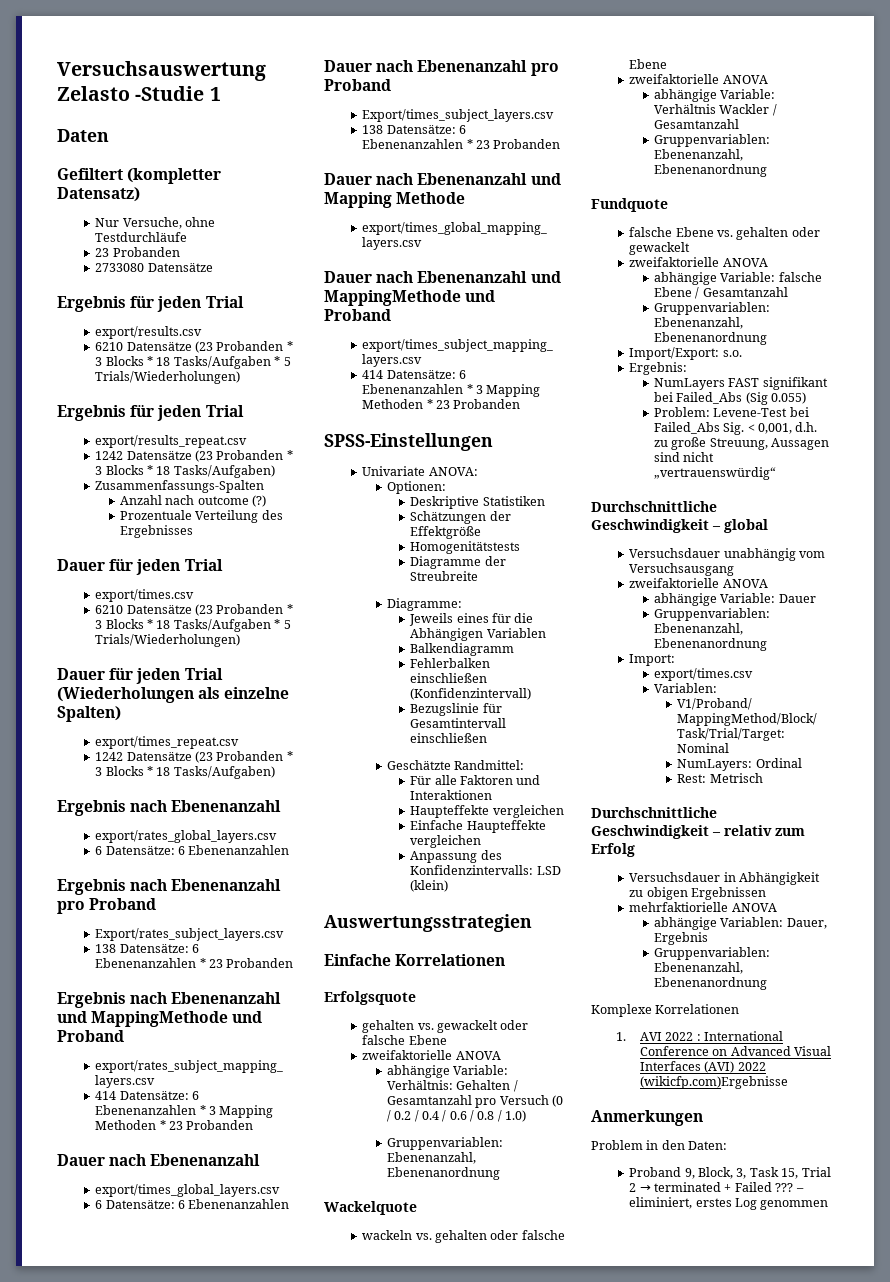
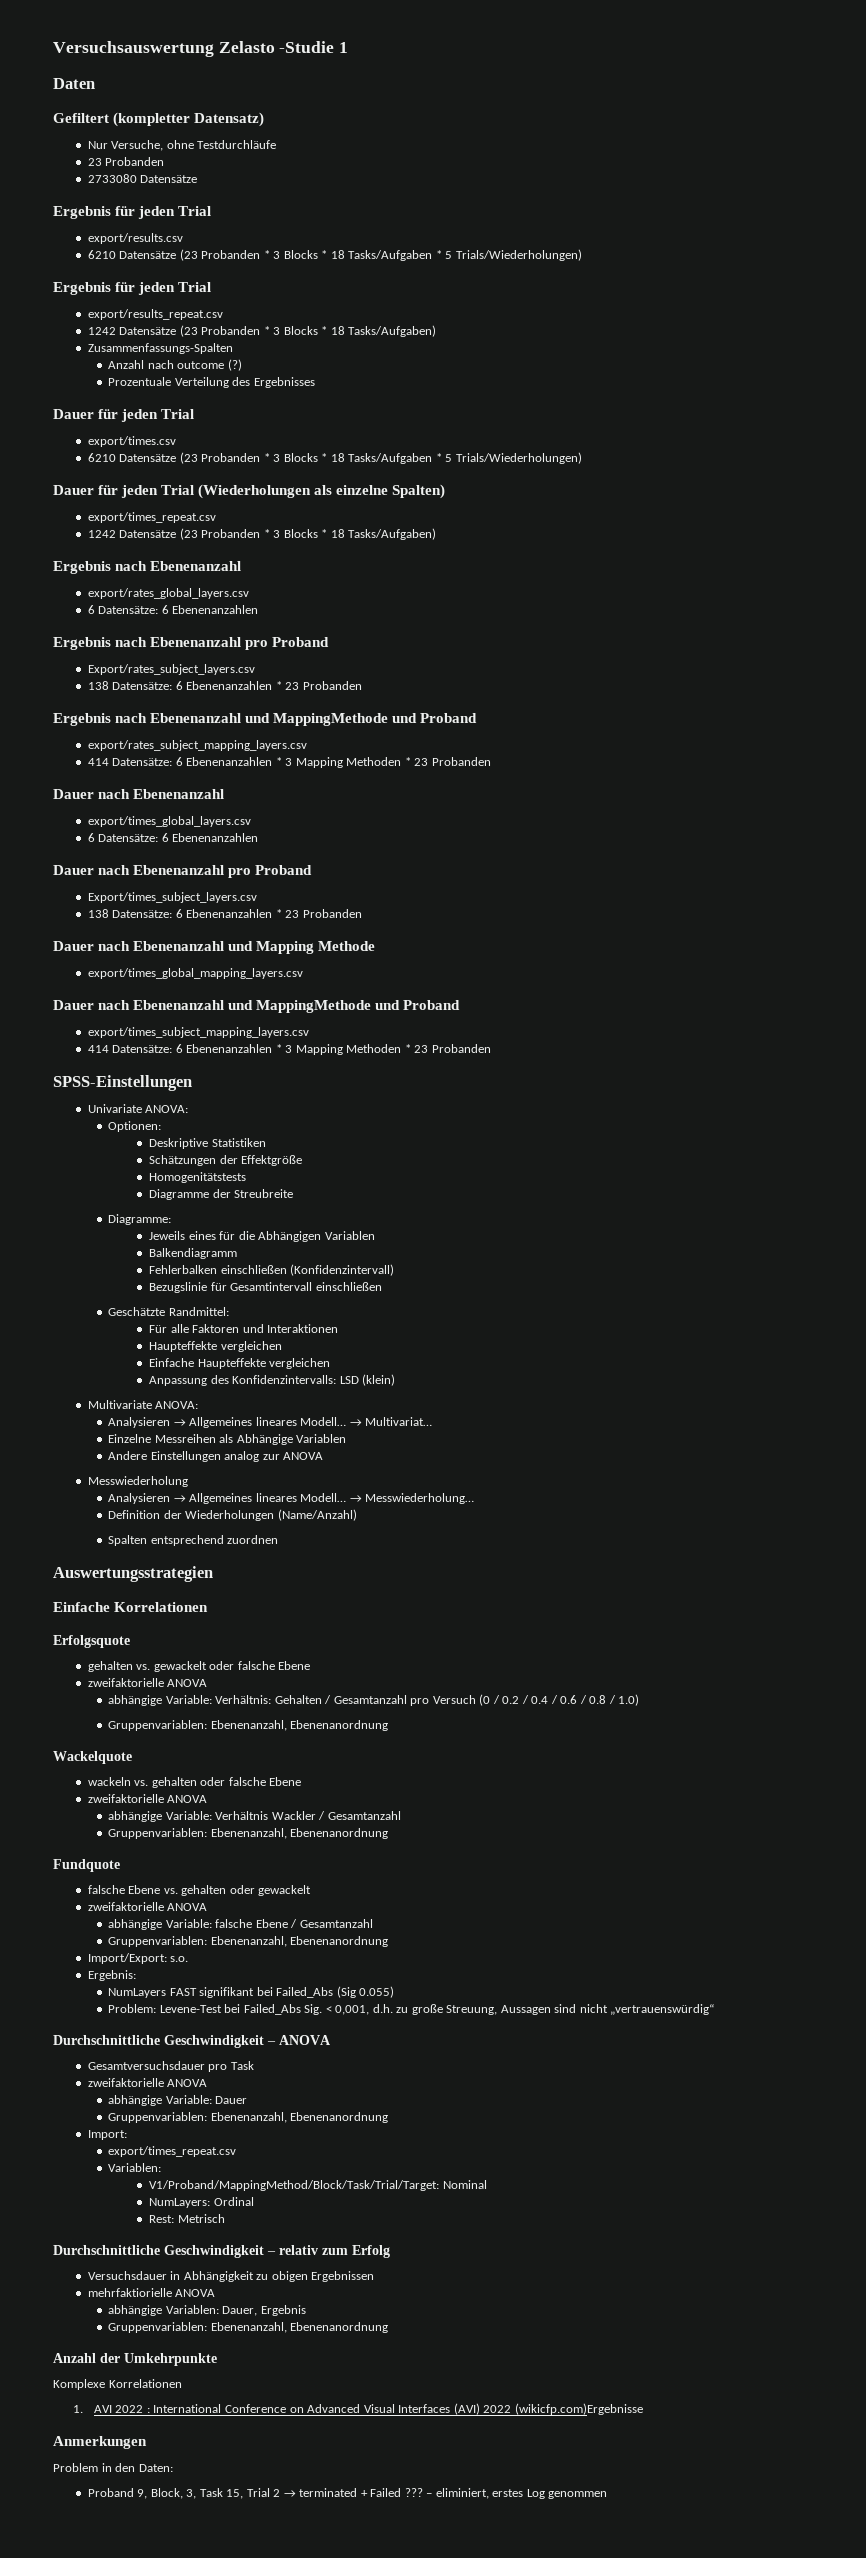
(449, 886) none -> [87,1400,199,1409] [108,1417,433,1428] [108,1434,347,1445] [108,1451,324,1462] [87,1476,188,1487] [108,1493,475,1504] [108,1509,357,1521] [108,1535,279,1546] // Multivariate ANOVA: // Analysieren → Allgemeines lineares Modell… → Multivariat… // Einzelne Messreihen als Abhängige Variablen // Andere Einstellungen analog zur ANOVA // Messwiederholung // Analysieren → Allgemeines lineares Modell… → Messwiederholung… // Definition der Wiederholungen (Name/Anzahl) // Spalten entsprechend zuordnen
[724,519,768,533] [629,548,826,561] [629,563,735,576] global // Versuchsdauer unabhängig vom Versuchsausgang -> [279,2035,331,2045] [87,2061,254,2072] ANOVA // Gesamtversuchsdauer pro Task
[653,668,753,681] export/times.csv -> [108,2146,237,2157] export/times_repeat.csv
(767, 983) none -> [53,2353,217,2366] // Anzahl der Umkehrpunkte

